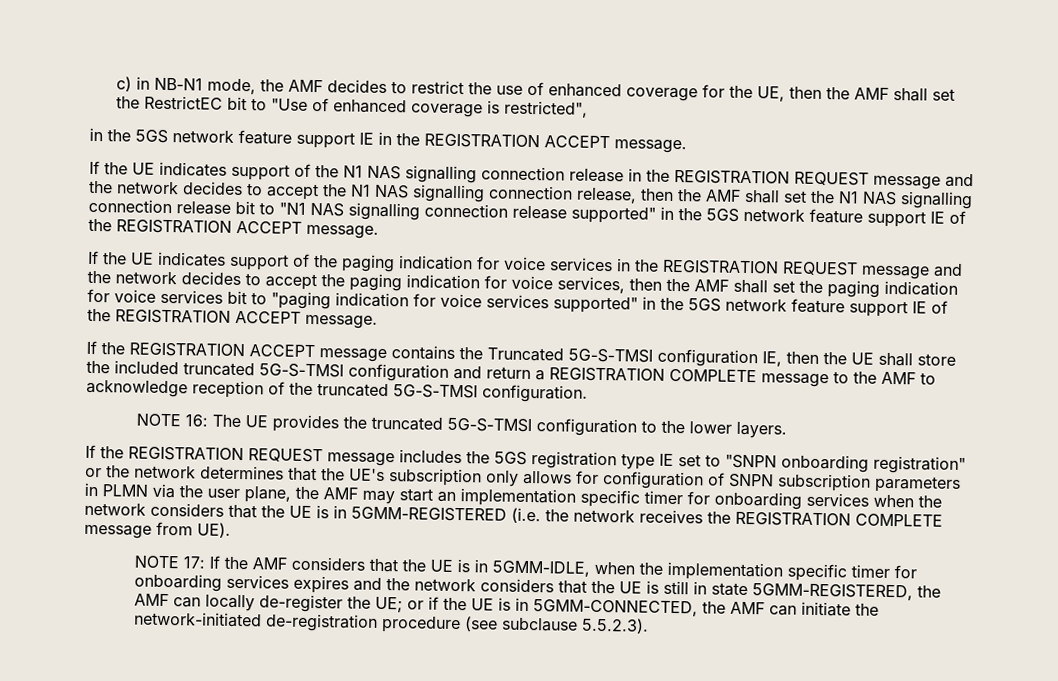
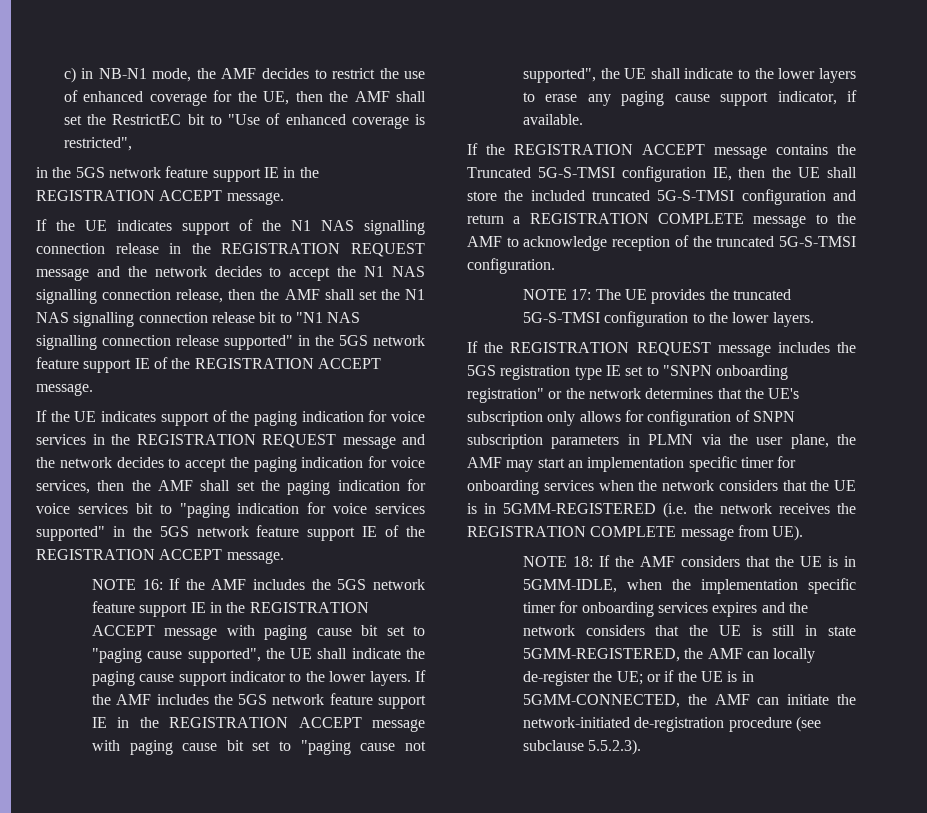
(378, 321) none -> [91,578,426,590] [91,601,369,617] [91,625,425,640] [91,648,425,663] [91,670,426,686] [91,693,426,709] [91,717,426,732] [91,740,426,755] [522,68,856,83] [522,90,857,106] [522,114,583,125] // NOTE 16: If the AMF includes the 5GS network feature support IE in the REGISTRATION ACCEPT message with paging cause bit set to "paging cause supported", the UE shall indicate the paging cause support indicator to the lower layers. If the AMF includes the 5GS network feature support IE in the REGISTRATION ACCEPT message with paging cause bit set to "paging cause not supported", the UE shall indicate to the lower layers to erase any paging cause support indicator, if available.
[185,414,209,427] 16: -> [571,289,592,300] 17:
[183,556,206,569] 17: -> [572,556,593,567] 18:

